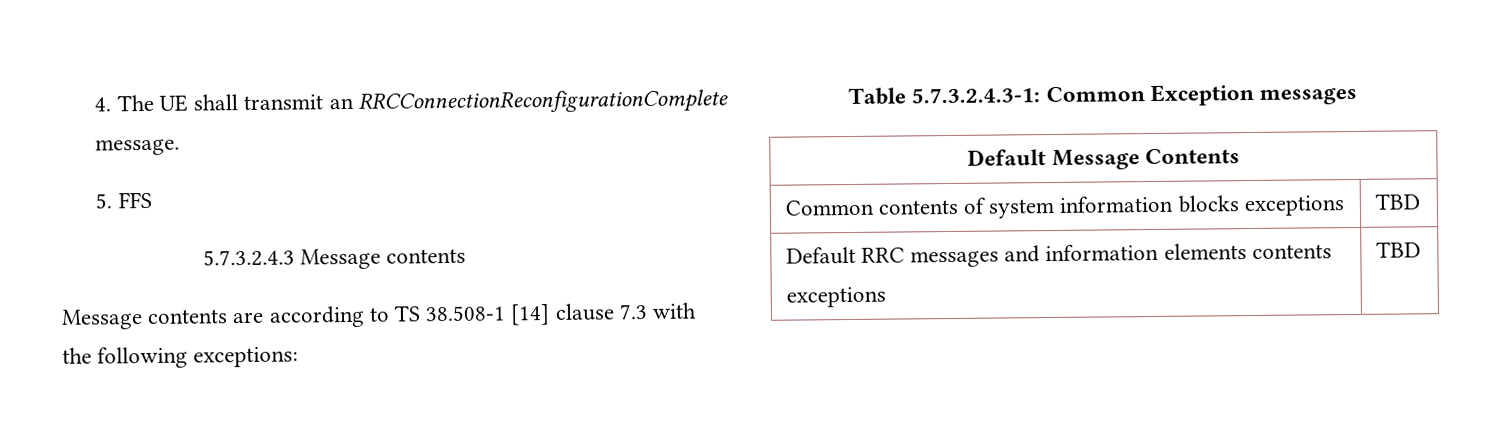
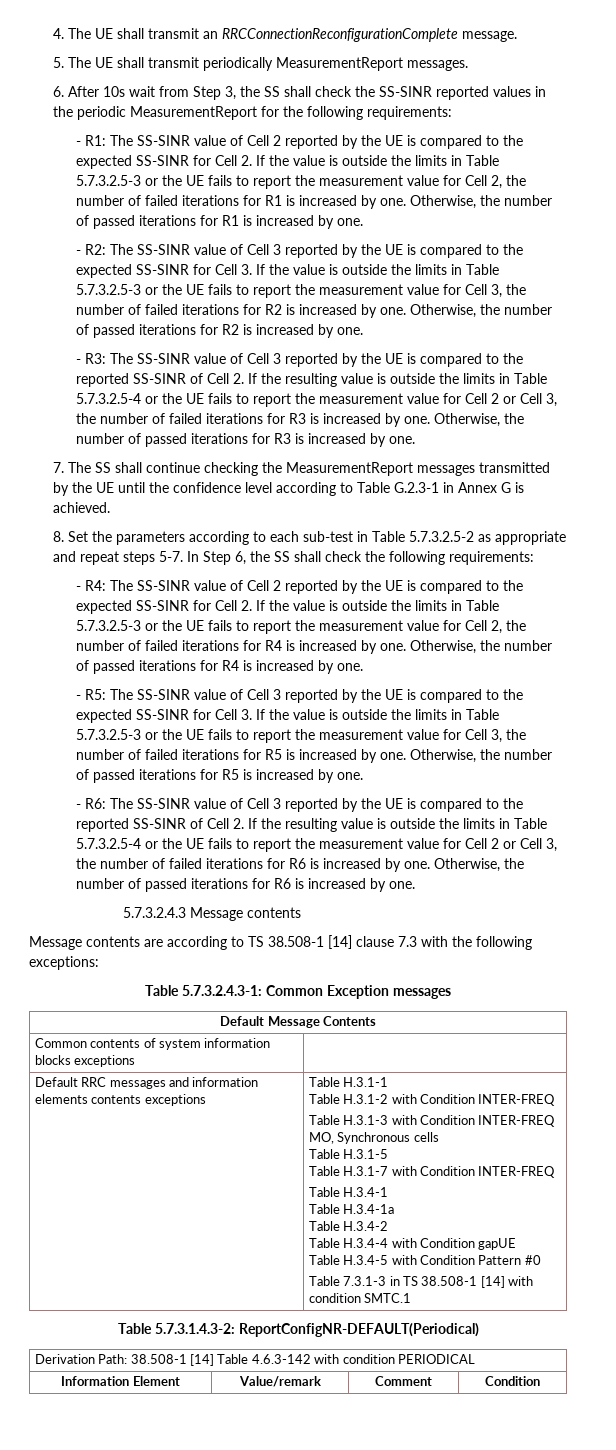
[117,191,152,209] FFS -> [67,57,468,71] [52,86,546,100] [52,106,452,120] [76,135,524,149] [76,155,500,169] [76,175,527,189] [76,195,553,209] [76,215,364,229] [76,244,524,258] [76,264,500,278] [76,284,527,298] [76,304,553,318] [76,324,364,338] [76,353,524,367] [76,373,548,387] [76,393,558,407] [76,413,525,427] [76,433,416,447] [52,462,550,476] [52,482,524,496] [52,502,110,513] [52,531,566,545] [52,551,534,565] [76,580,524,594] [76,600,500,614] [76,620,527,634] [76,640,553,654] [76,660,364,674] [76,689,524,703] [76,709,500,723] [76,729,527,743] [76,749,553,763] [76,769,364,783] [76,798,524,812] [76,818,548,832] [76,838,558,852] [76,858,525,872] [76,878,416,892] The UE shall transmit periodically MeasurementReport messages. // 6. After 10s wait from Step 3, the SS shall check the SS-SINR reported values in the periodic MeasurementReport for the following requirements: // - R1: The SS-SINR value of Cell 2 reported by the UE is compared to the expected SS-SINR for Cell 2. If the value is outside the limits in Table 5.7.3.2.5-3 or the UE fails to report the measurement value for Cell 2, the number of failed iterations for R1 is increased by one. Otherwise, the number of passed iterations for R1 is increased by one. // - R2: The SS-SINR value of Cell 3 reported by the UE is compared to the expected SS-SINR for Cell 3. If the value is outside the limits in Table 5.7.3.2.5-3 or the UE fails to report the measurement value for Cell 3, the number of failed iterations for R2 is increased by one. Otherwise, the number of passed iterations for R2 is increased by one. // - R3: The SS-SINR value of Cell 3 reported by the UE is compared to the reported SS-SINR of Cell 2. If the resulting value is outside the limits in Table 5.7.3.2.5-4 or the UE fails to report the measurement value for Cell 2 or Cell 3, the number of failed iterations for R3 is increased by one. Otherwise, the number of passed iterations for R3 is increased by one. // 7. The SS shall continue checking the MeasurementReport messages transmitted by the UE until the confidence level according to Table G.2.3-1 in Annex G is achieved. // 8. Set the parameters according to each sub-test in Table 5.7.3.2.5-2 as appropriate and repeat steps 5-7. In Step 6, the SS shall check the following requirements: // - R4: The SS-SINR value of Cell 2 reported by the UE is compared to the expected SS-SINR for Cell 2. If the value is outside the limits in Table 5.7.3.2.5-3 or the UE fails to report the measurement value for Cell 2, the number of failed iterations for R4 is increased by one. Otherwise, the number of passed iterations for R4 is increased by one. // - R5: The SS-SINR value of Cell 3 reported by the UE is compared to the expected SS-SINR for Cell 3. If the value is outside the limits in Table 5.7.3.2.5-3 or the UE fails to report the measurement value for Cell 3, the number of failed iterations for R5 is increased by one. Otherwise, the number of passed iterations for R5 is increased by one. // - R6: The SS-SINR value of Cell 3 reported by the UE is compared to the reported SS-SINR of Cell 2. If the resulting value is outside the limits in Table 5.7.3.2.5-4 or the UE fails to report the measurement value for Cell 2 or Cell 3, the number of failed iterations for R6 is increased by one. Otherwise, the number of passed iterations for R6 is increased by one.
[1374,193,1420,210] TBD -> (136, 1061) none
[1375,241,1421,258] TBD -> [308,1077,389,1087] [308,1094,556,1106] [308,1115,556,1127] [308,1132,439,1144] [308,1149,389,1159] [308,1166,556,1178] [308,1187,389,1197] [308,1204,395,1214] [308,1221,389,1231] [308,1238,517,1250] [308,1255,541,1265] [308,1276,534,1288] [308,1293,412,1303] [117,1323,479,1337] [34,1354,475,1366] [61,1376,180,1386] [238,1376,321,1387] [375,1376,432,1386] [485,1376,540,1386] Table H.3.1-1 // Table H.3.1-2 with Condition INTER-FREQ // Table H.3.1-3 with Condition INTER-FREQ MO, Synchronous cells // Table H.3.1-5 // Table H.3.1-7 with Condition INTER-FREQ // Table H.3.4-1 // Table H.3.4-1a // Table H.3.4-2 // Table H.3.4-4 with Condition gapUE // Table H.3.4-5 with Condition Pattern #0 // Table 7.3.1-3 in TS 38.508-1 [14] with condition SMTC.1 // Table 5.7.3.1.4.3-2: ReportConfigNR-DEFAULT(Periodical) // Derivation Path: 38.508-1 [14] Table 4.6.3-142 with condition PERIODICAL // Information Element | Value/remark | Comment | Condition

